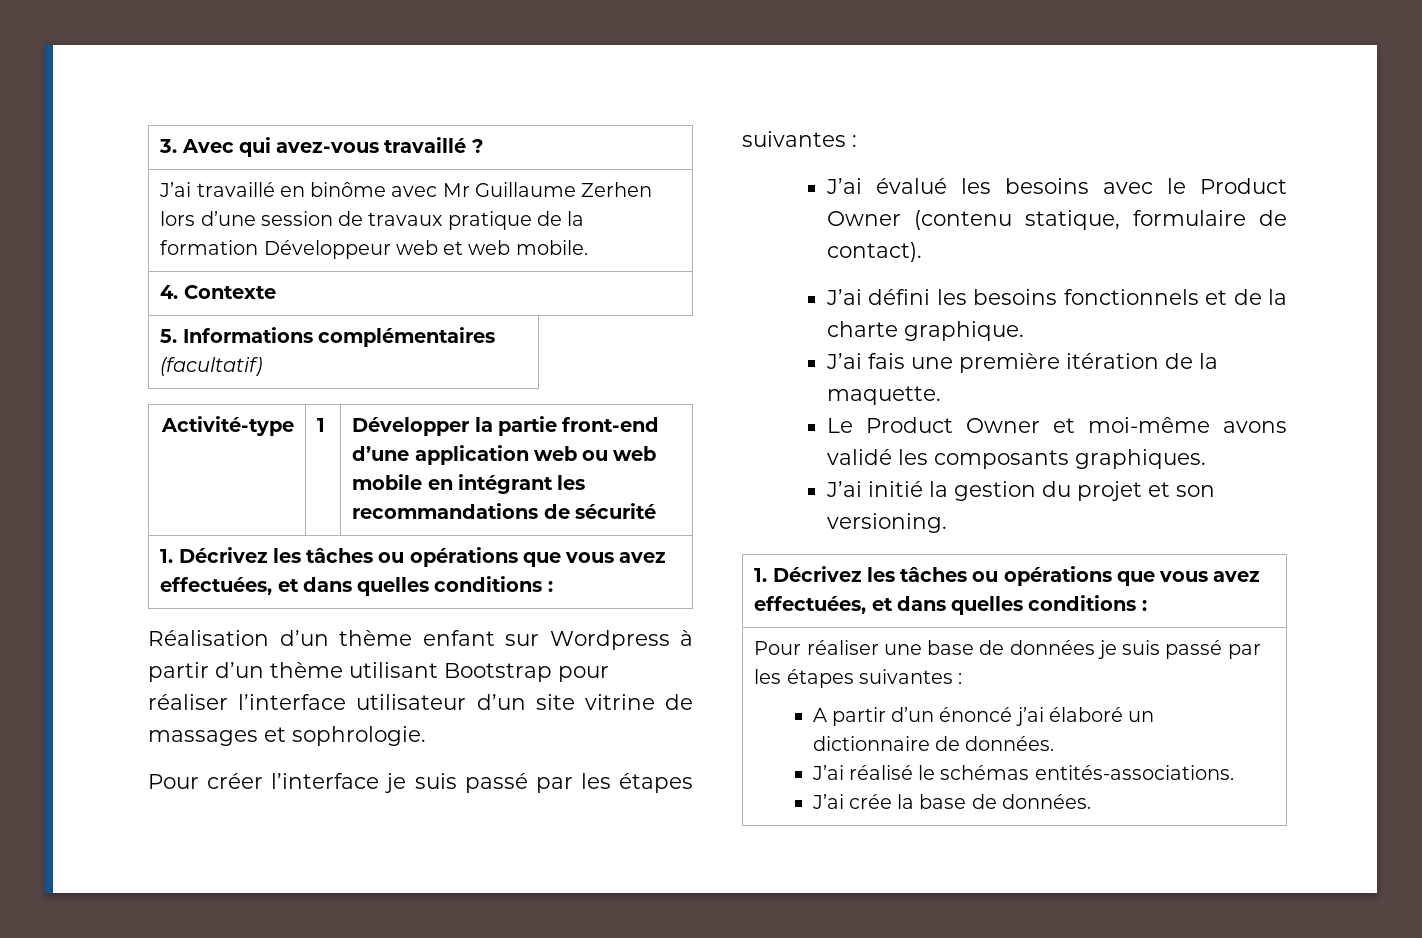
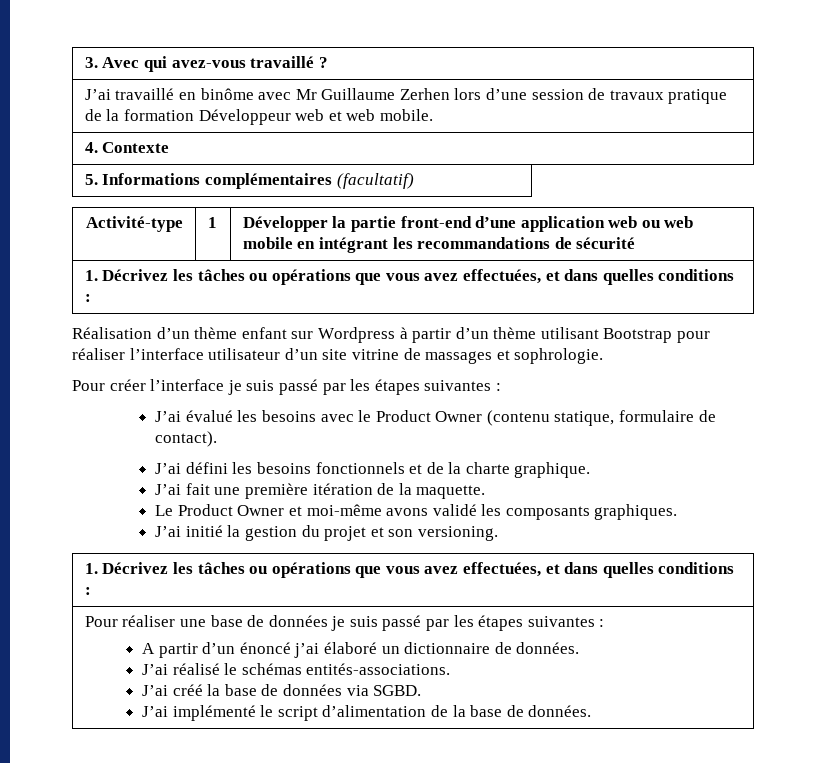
[868,353,906,369] fais -> [185,483,210,495] fait
[848,794,892,809] crée -> [172,684,422,696] [142,705,449,721] créé la base de données via SGBD. // J’ai implémenté le script d’alimentation de

